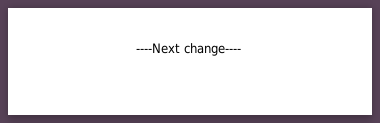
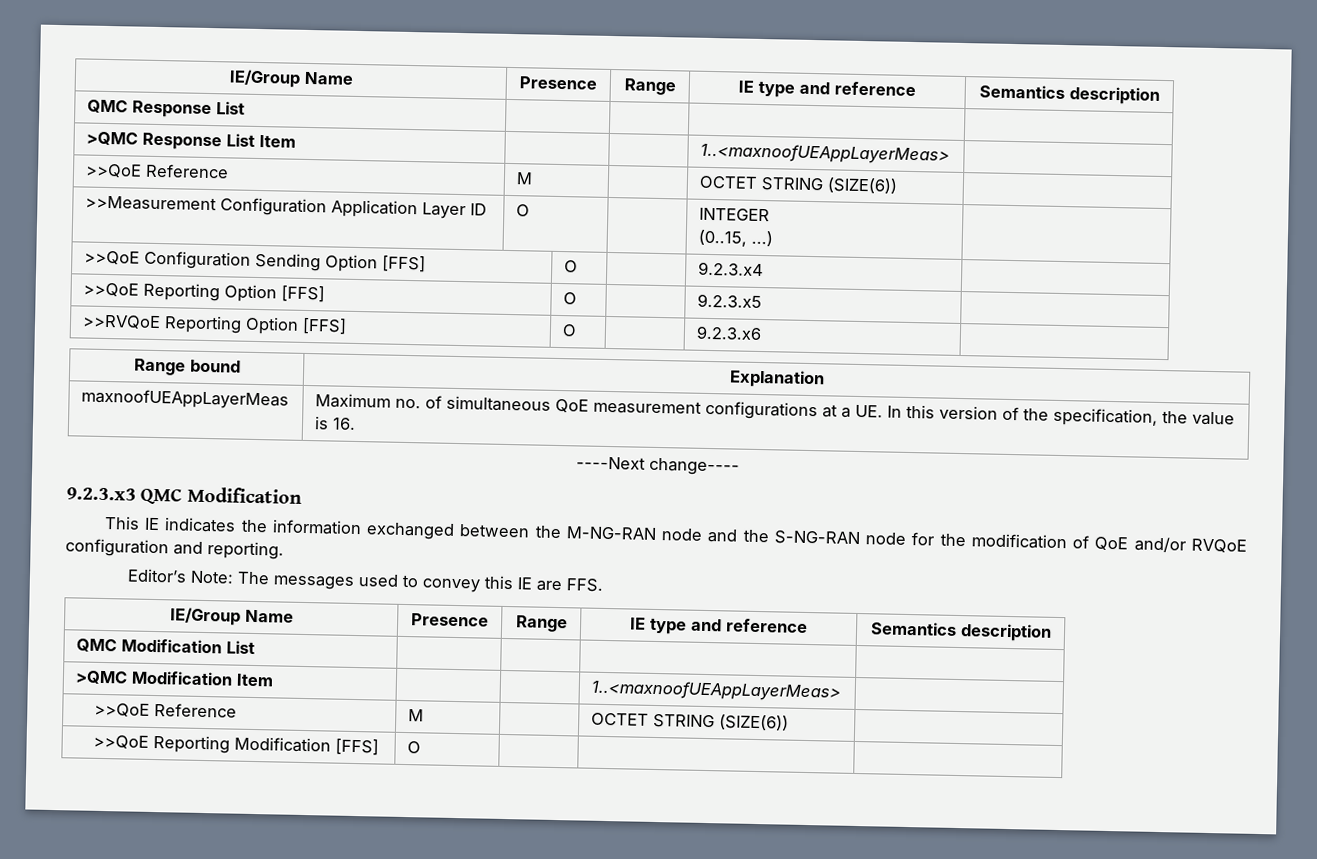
[136,43,241,56] ----Next change---- -> [228,69,354,88] [519,76,597,90] [623,78,676,96] [738,80,916,98] [978,84,1160,105] [87,99,246,119] [86,131,297,151] [700,142,951,165] [85,163,230,179] [516,172,534,185] [699,175,899,194] [85,195,488,220] [516,204,531,217] [699,207,771,222] [698,229,774,247] [84,250,427,273] [564,260,579,273] [698,261,765,277] [83,282,326,303] [563,292,578,305] [697,293,763,309] [82,314,348,335] [562,324,578,337] [696,325,763,341] [132,358,241,376] [728,369,825,389] [81,388,290,410] [315,393,1236,427] [314,416,357,430] [576,456,740,476] [66,486,302,505] [103,515,1248,553] [65,538,284,560] [126,568,604,593] [169,607,294,626] [411,613,489,627] [514,615,568,633] [630,617,808,635] [869,621,1052,642] [76,638,256,655] [75,670,275,687] [591,679,842,702] [94,702,238,718] [408,709,425,722] [591,712,790,731] [93,734,380,756] [407,741,422,754] IE/Group Name | Presence | Range | IE type and reference | Semantics description // QMC Response List | | | | // >QMC Response List Item | | | 1..<maxnoofUEAppLayerMeas> | // >>QoE Reference | M | | OCTET STRING (SIZE(6)) | // >>Measurement Configuration Application Layer ID | O | | INTEGER // (0..15, ...) | // >>QoE Configuration Sending Option [FFS] | O | | 9.2.3.x4 | // >>QoE Reporting Option [FFS] | O | | 9.2.3.x5 | // >>RVQoE Reporting Option [FFS] | O | | 9.2.3.x6 | // Range bound | Explanation // maxnoofUEAppLayerMeas | Maximum no. of simultaneous QoE measurement configurations at a UE. In this version of the specification, the value is 16. // ----Next change---- // 9.2.3.x3 QMC Modification // This IE indicates the information exchanged between the M-NG-RAN node and the S-NG-RAN node for the modification of QoE and/or RVQoE configuration and reporting. // Editor’s Note: The messages used to convey this IE are FFS. // IE/Group Name | Presence | Range | IE type and reference | Semantics description // QMC Modification List | | | | // >QMC Modification Item | | | 1..<maxnoofUEAppLayerMeas> | // >>QoE Reference | M | | OCTET STRING (SIZE(6)) | // >>QoE Reporting Modification [FFS] | O | | |

